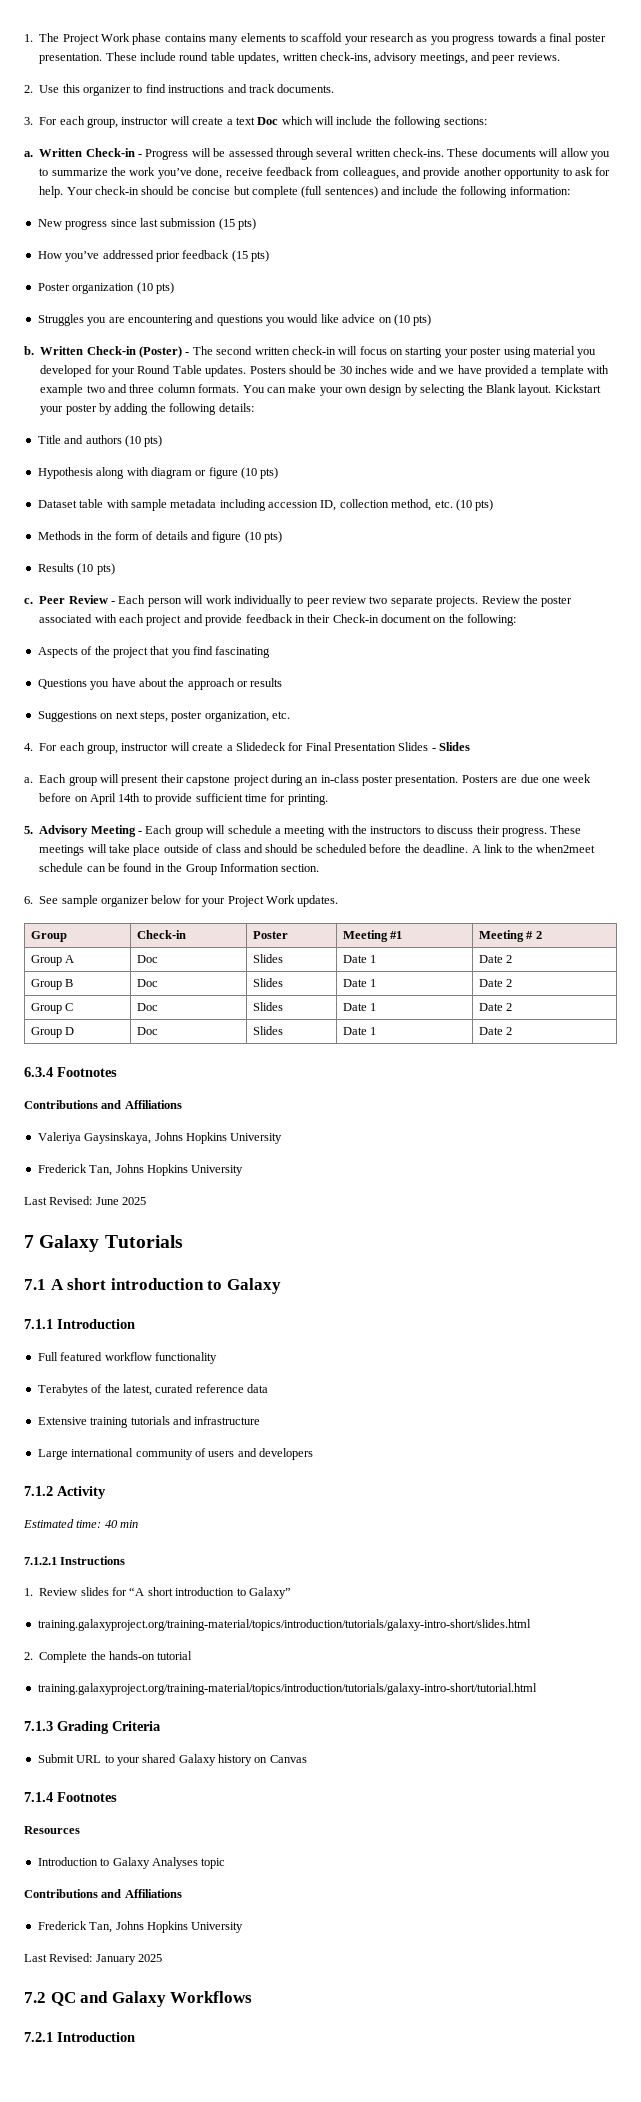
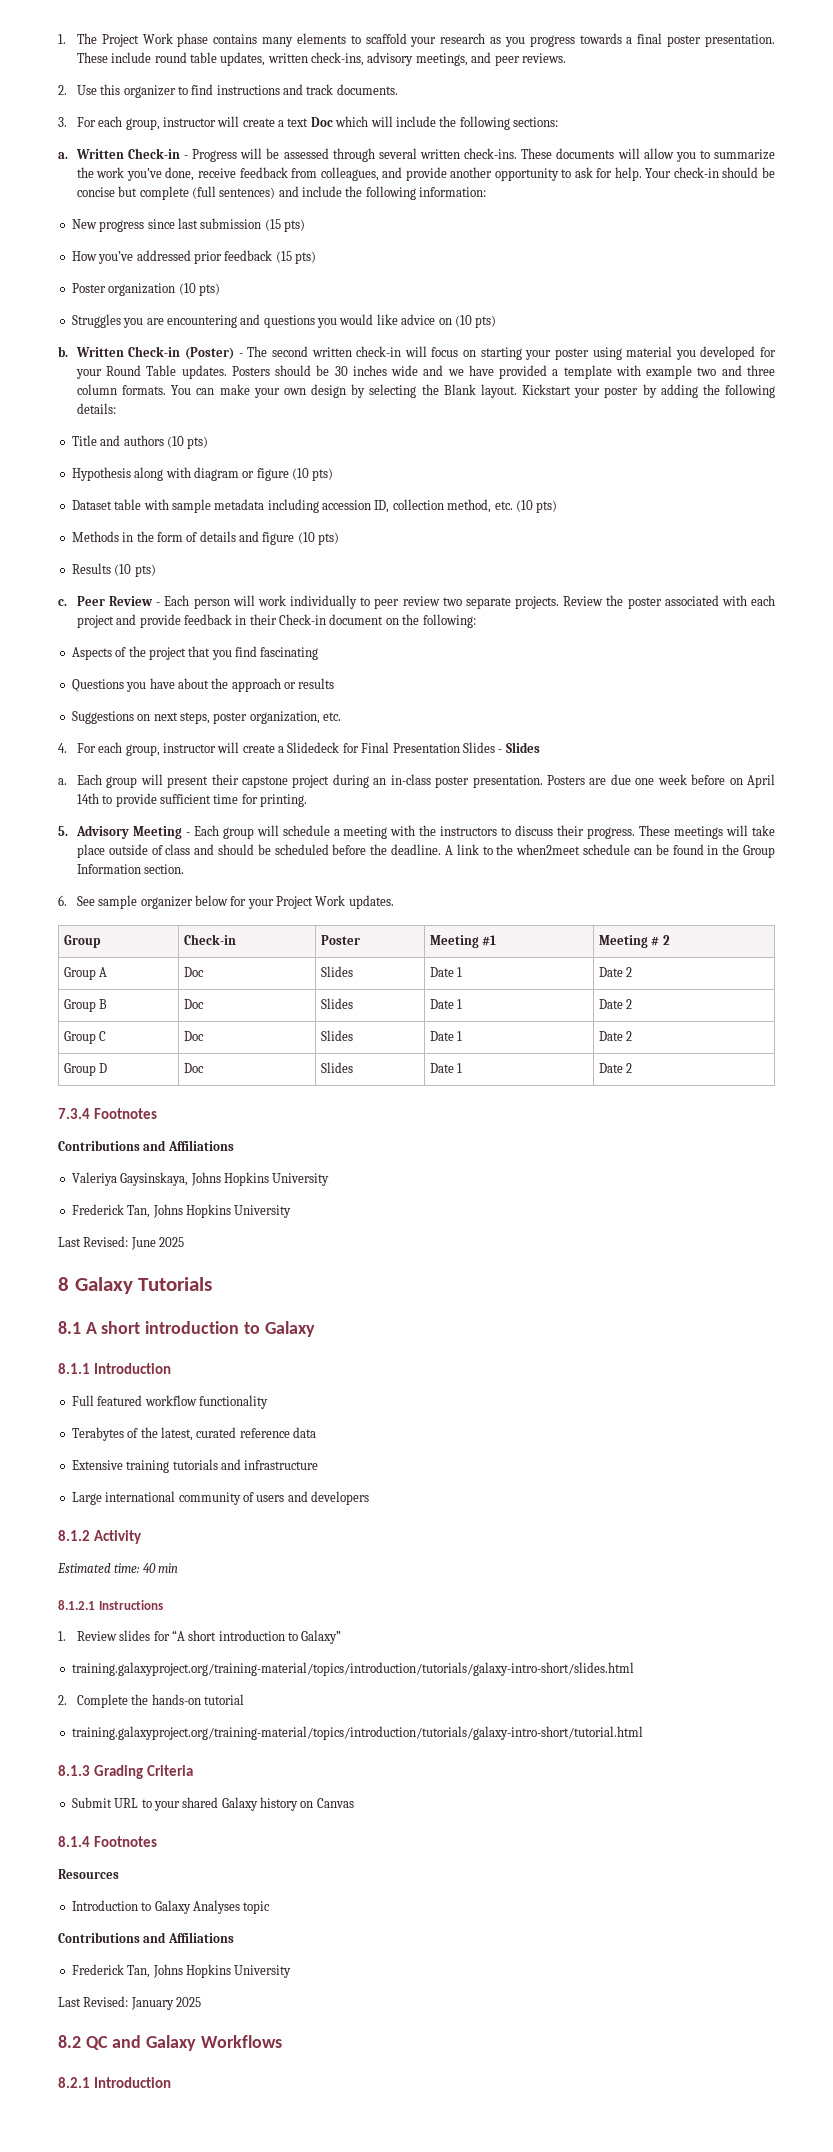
[24,1067,53,1077] 6.3.4 -> [58,1108,90,1119] 7.3.4
[24,1235,34,1248] 7 -> [58,1277,69,1291] 8
[24,1279,46,1290] 7.1 -> [58,1321,81,1334] 8.1
[24,1319,53,1329] 7.1.1 -> [58,1363,90,1374] 8.1.1
[24,1486,53,1496] 7.1.2 -> [58,1530,90,1541] 8.1.2
[24,1557,57,1565] 7.1.2.1 -> [58,1600,95,1610] 8.1.2.1
[24,1721,53,1731] 7.1.3 -> [58,1765,90,1776] 8.1.3
[24,1792,53,1802] 7.1.4 -> [58,1836,90,1847] 8.1.4
[24,1992,46,2003] 7.2 -> [58,2035,81,2048] 8.2
[24,2032,53,2042] 7.2.1 -> [58,2077,90,2088] 8.2.1

